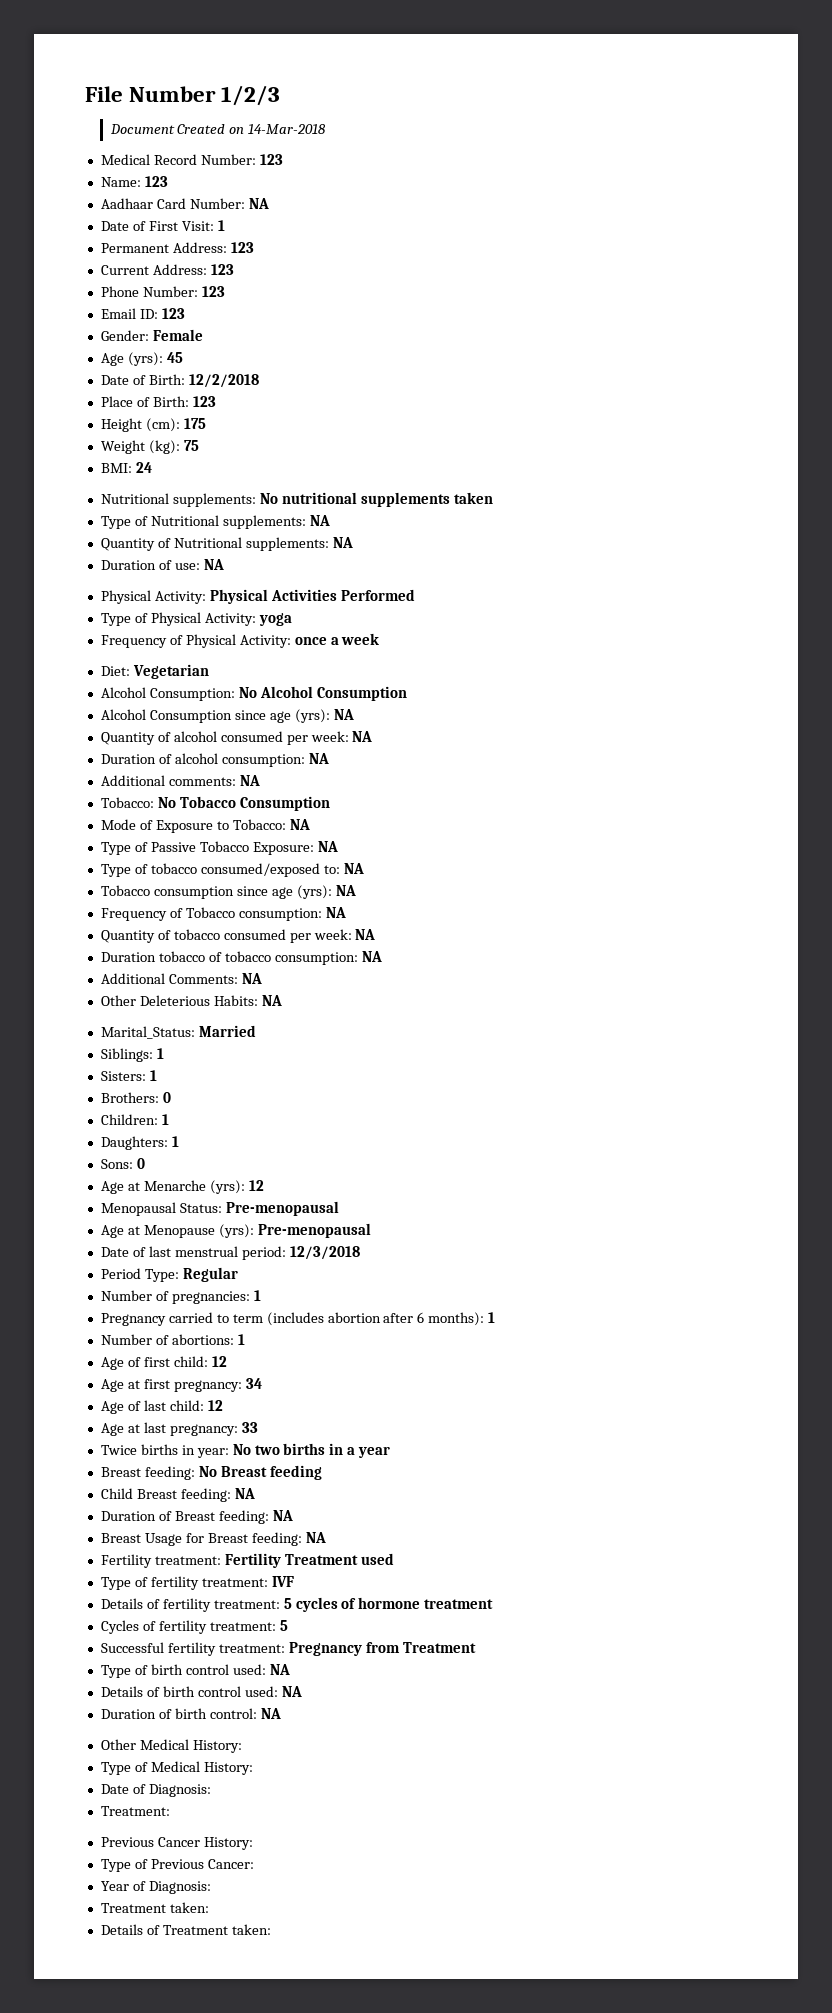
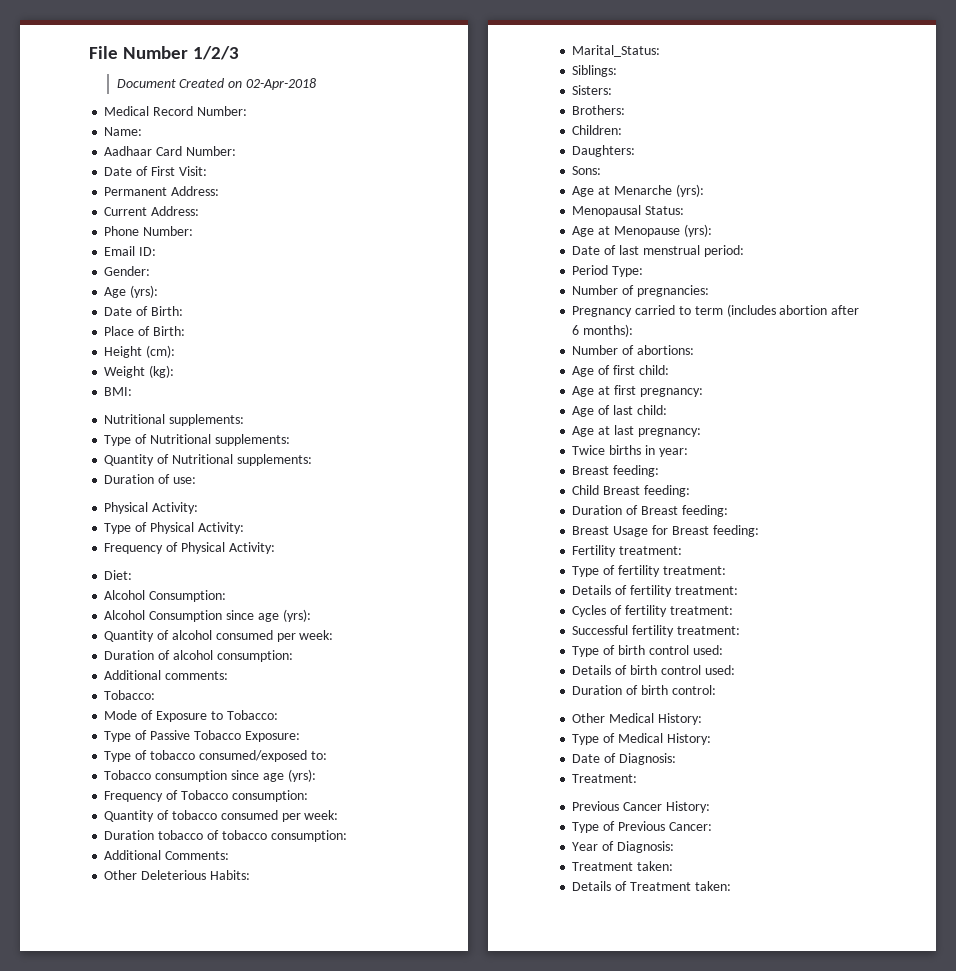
[248,124,327,134] 14-Mar-2018 -> [245,78,316,90] 02-Apr-2018
[259,154,283,165] 123 -> (247, 111) none
[144,176,168,187] 123 -> (143, 131) none
[248,198,269,209] NA -> (236, 151) none
[217,220,225,231] 1 -> (207, 171) none
[230,242,254,253] 123 -> (220, 191) none
[210,264,234,275] 123 -> (200, 211) none
[201,286,225,297] 123 -> (194, 231) none
[161,308,185,319] 123 -> (157, 251) none
[152,329,203,341] Female -> (151, 271) none
[166,352,183,363] 45 -> (159, 291) none
[188,374,259,388] 12/2/2018 -> (183, 311) none
[192,396,216,407] 123 -> (185, 331) none
[183,418,206,429] 175 -> (176, 351) none
[183,440,199,451] 75 -> (175, 371) none
[135,462,152,473] [100,492,493,507] 24 // Nutritional supplements: No nutritional supplements taken -> [104,414,245,426] // Nutritional supplements:
[309,515,330,526] NA -> (290, 440) none
[332,537,353,548] NA -> (312, 460) none
[203,559,224,570] [100,589,415,604] NA // Physical Activity: Physical Activities Performed -> [104,502,199,514] // Physical Activity:
[258,613,292,626] yoga -> (244, 528) none
[294,633,380,645] once a week -> (275, 548) none
[132,664,209,679] Vegetarian -> (133, 575) none
[238,686,407,701] No Alcohol Consumption -> (227, 596) none
[333,709,354,720] NA -> (311, 615) none
[352,731,373,742] NA -> (334, 635) none
[308,753,329,764] NA -> (293, 656) none
[239,775,260,786] [100,796,330,811] NA // Tobacco: No Tobacco Consumption -> [104,690,156,700] // Tobacco:
[289,819,310,830] NA -> (278, 715) none
[317,841,338,852] NA -> (300, 736) none
[343,863,364,874] NA -> (327, 755) none
[335,885,356,896] NA -> (316, 775) none
[325,907,346,918] NA -> (308, 796) none
[355,929,376,940] NA -> (339, 815) none
[361,951,382,962] NA -> (347, 836) none
[241,973,262,984] NA -> (230, 855) none
[261,995,282,1006] NA -> (250, 875) none
[198,1025,256,1037] Married -> (661, 51) none
[156,1048,164,1059] 1 -> (618, 71) none
[149,1070,157,1081] 1 -> (613, 90) none
[162,1092,171,1103] 0 -> (626, 110) none
[161,1114,169,1125] 1 -> (623, 130) none
[171,1136,179,1147] 1 -> (636, 151) none
[136,1158,145,1169] 0 -> (602, 170) none
[248,1180,264,1191] 12 -> (704, 190) none
[225,1201,339,1216] Pre-menopausal -> (685, 210) none
[257,1223,371,1238] Pre-menopausal -> (712, 230) none
[289,1246,360,1260] 12/3/2018 -> (744, 251) none
[182,1267,238,1282] Regular -> (644, 271) none
[253,1290,261,1301] 1 -> (709, 291) none
[488,1312,496,1323] 1 -> (634, 330) none
[237,1334,245,1345] 1 -> (694, 350) none
[211,1356,227,1367] 12 -> (669, 370) none
[245,1378,262,1389] 34 -> (703, 392) none
[207,1400,223,1411] 12 -> (667, 410) none
[241,1422,258,1433] 33 -> (701, 432) none
[232,1443,391,1458] [100,1465,322,1480] No two births in a year // Breast feeding: No Breast feeding -> [572,465,660,477] // Breast feeding:
[234,1488,255,1499] NA -> (690, 491) none
[272,1510,293,1521] NA -> (728, 511) none
[305,1532,326,1543] NA -> (759, 531) none
[224,1553,394,1568] Fertility Treatment used -> (683, 550) none
[271,1576,294,1587] IVF -> (726, 570) none
[283,1597,494,1612] 5 cycles of hormone treatment -> (738, 590) none
[279,1620,288,1631] 5 -> (733, 610) none
[288,1642,476,1656] Pregnancy from Treatment -> (740, 630) none
[269,1664,290,1675] NA -> (723, 650) none
[281,1686,302,1697] NA -> (735, 670) none
[260,1708,281,1719] NA -> (716, 690) none

